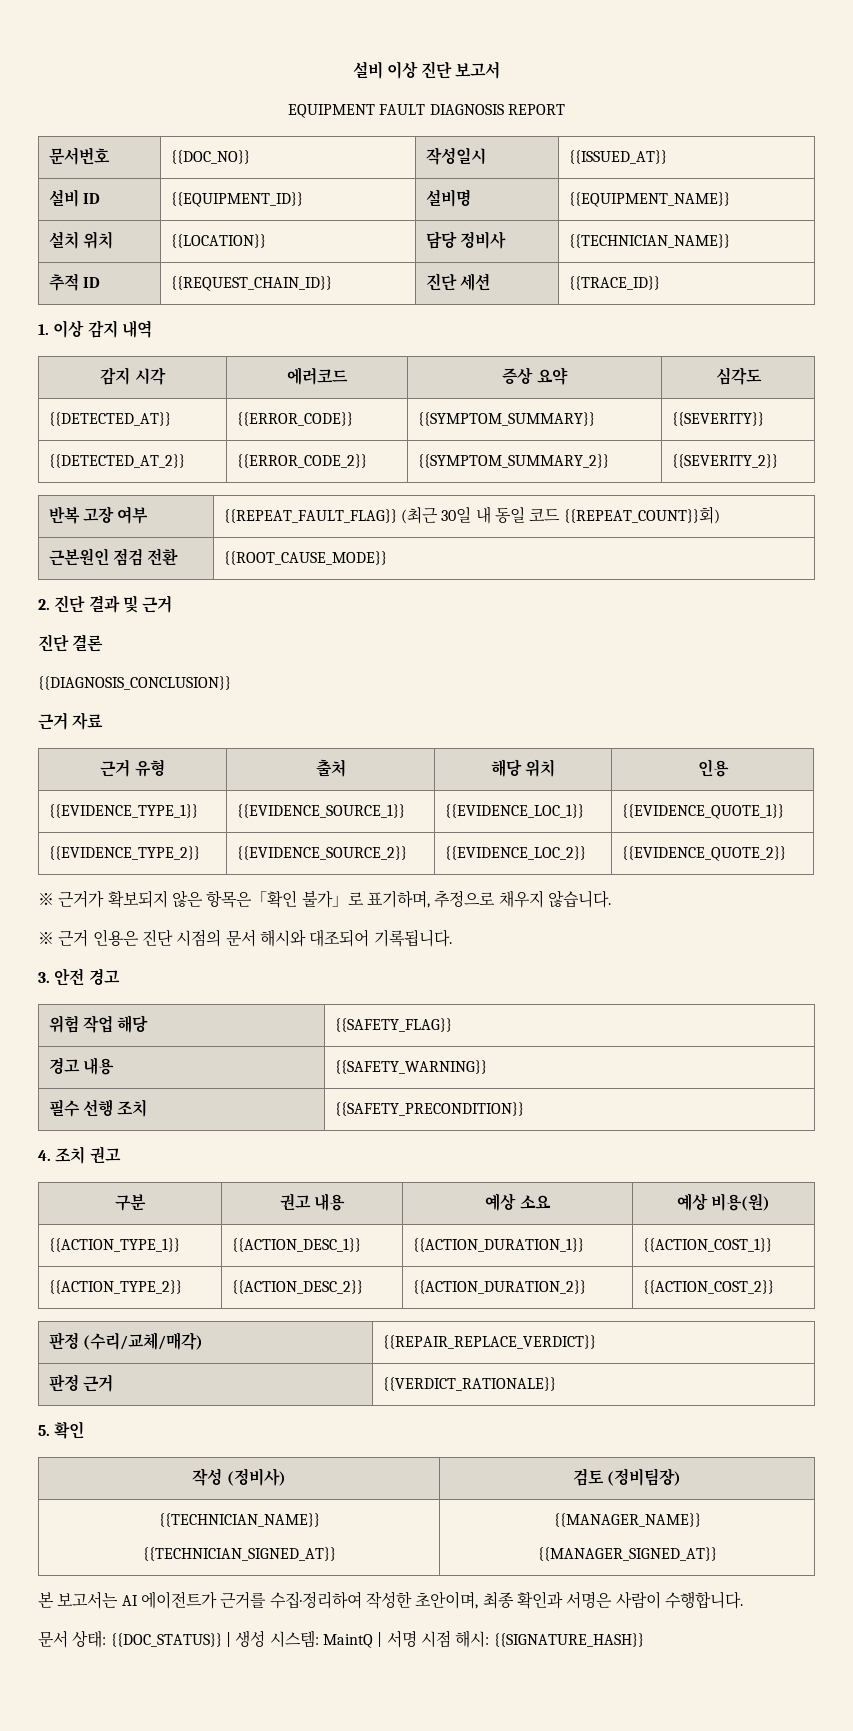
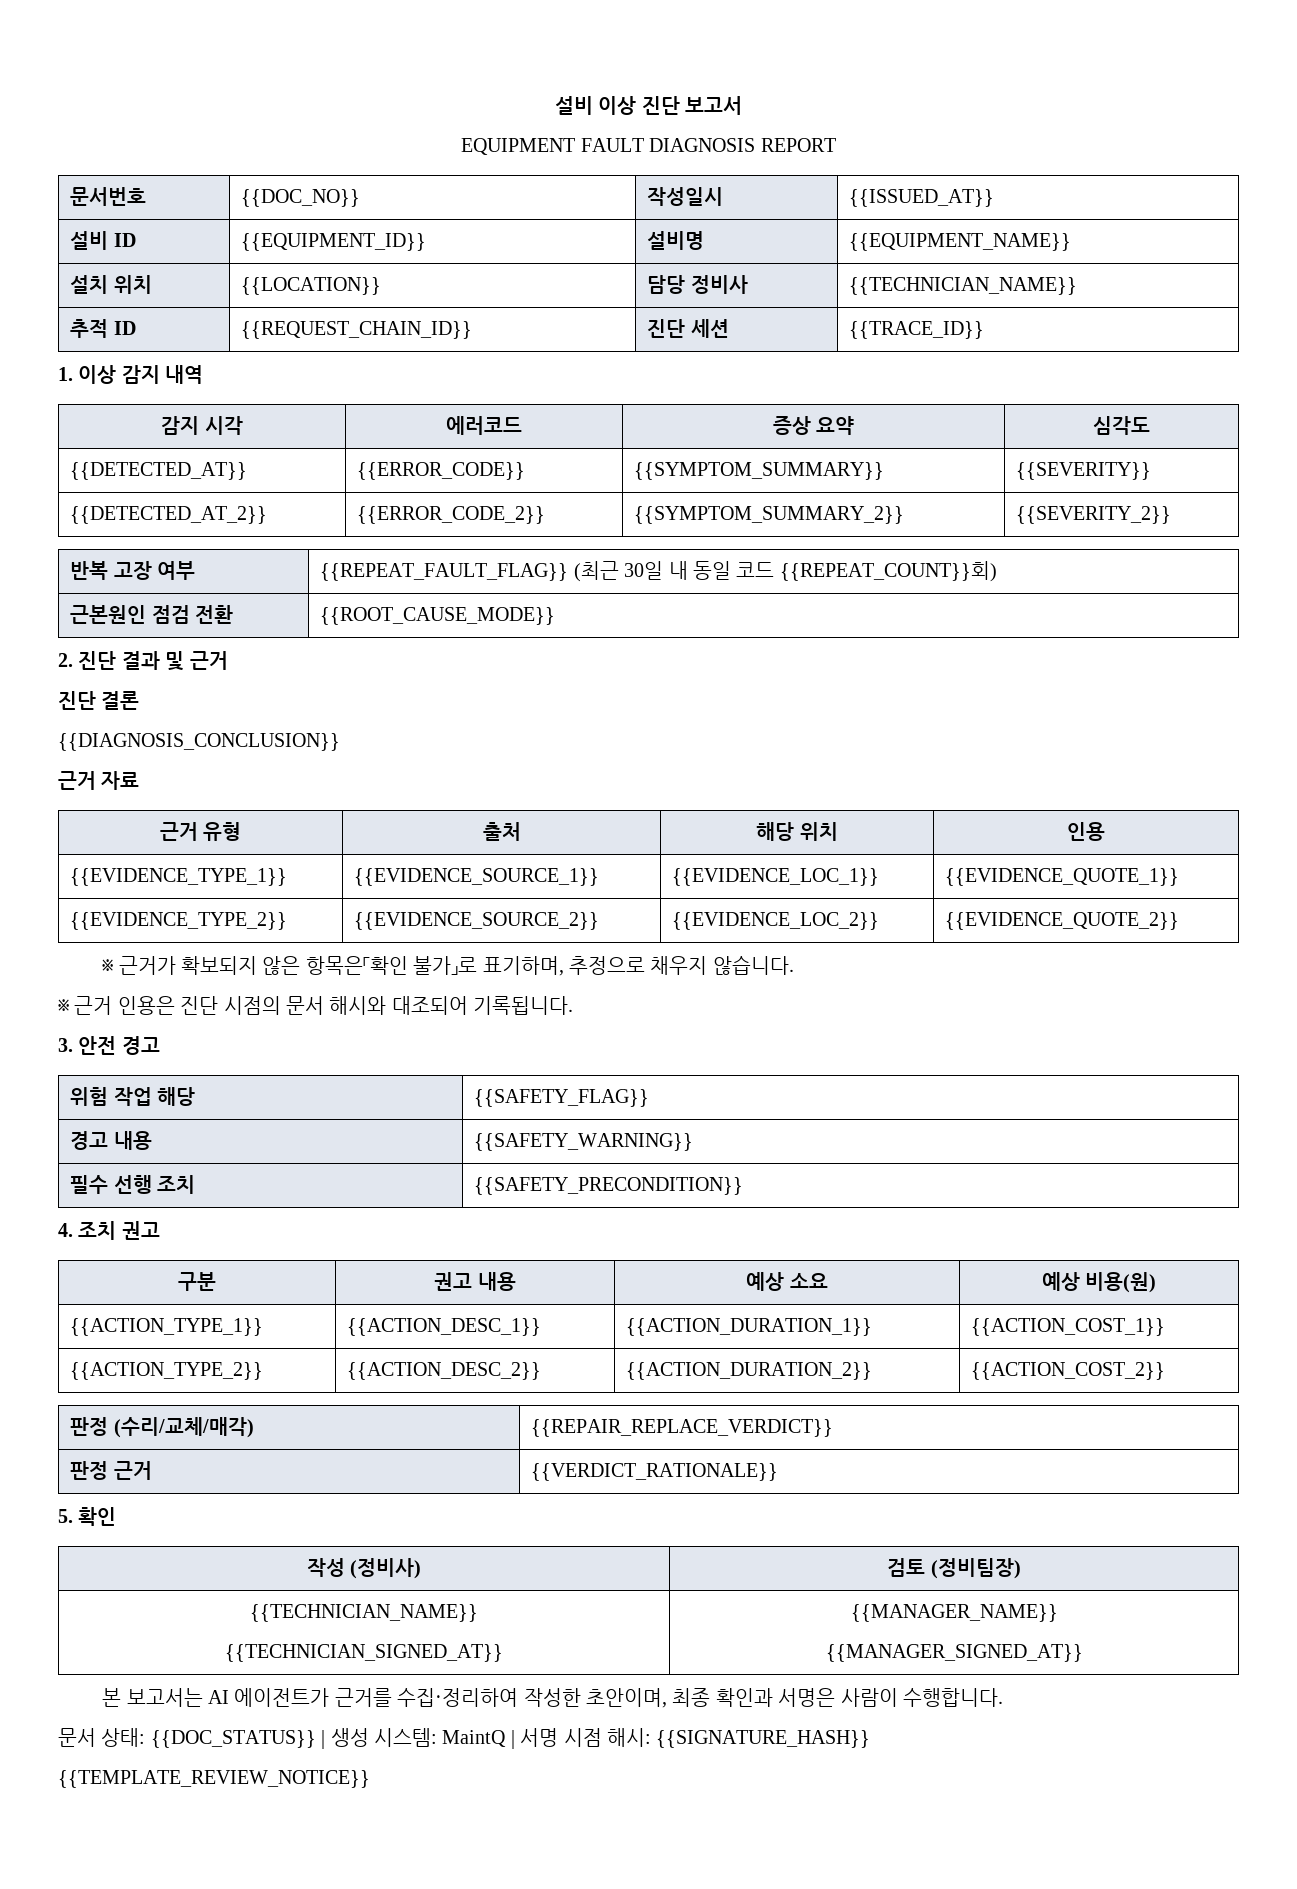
(644, 1640) none -> [58,1770,370,1788] // {{TEMPLATE_REVIEW_NOTICE}}

